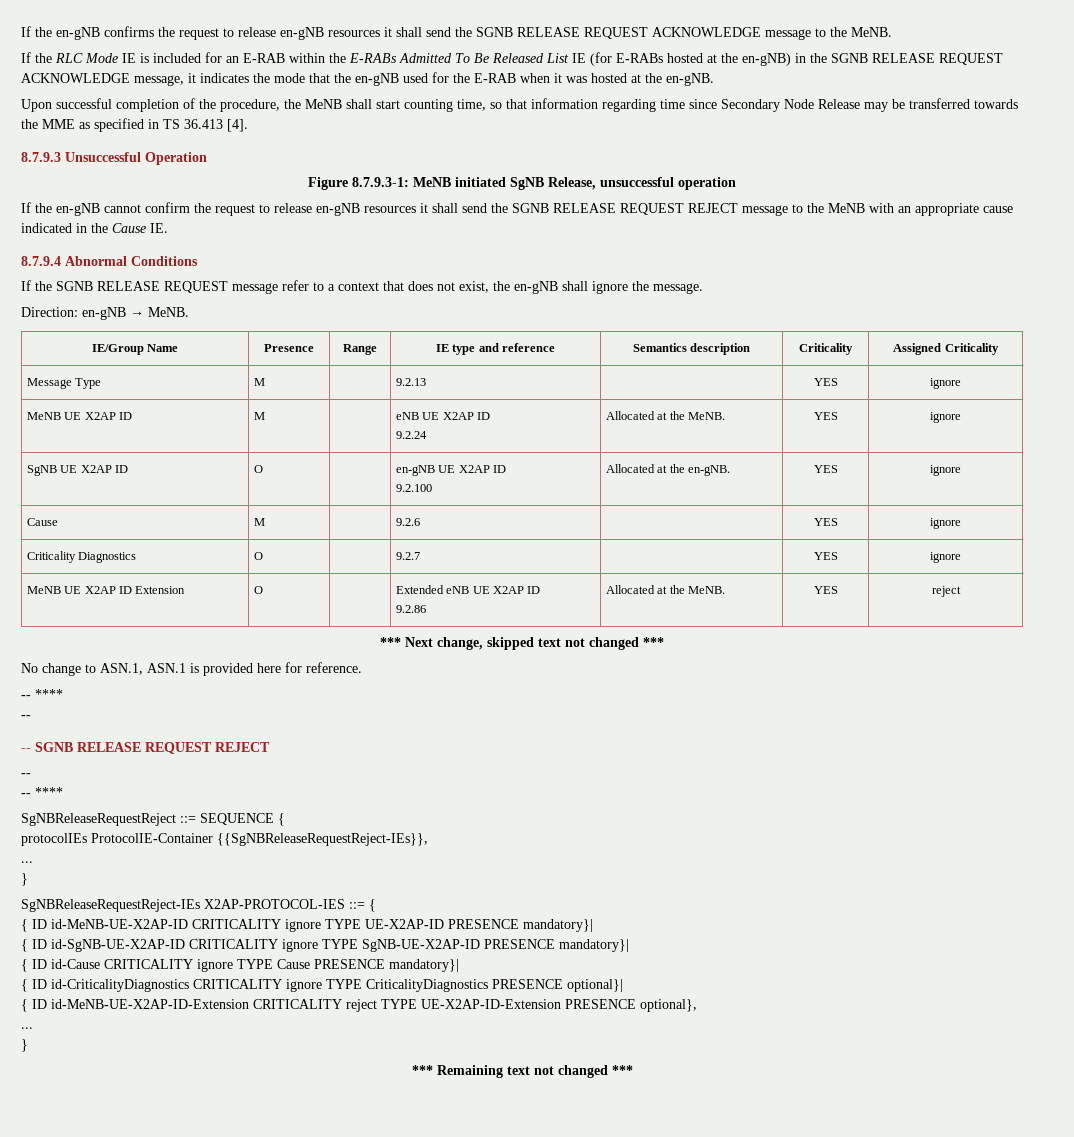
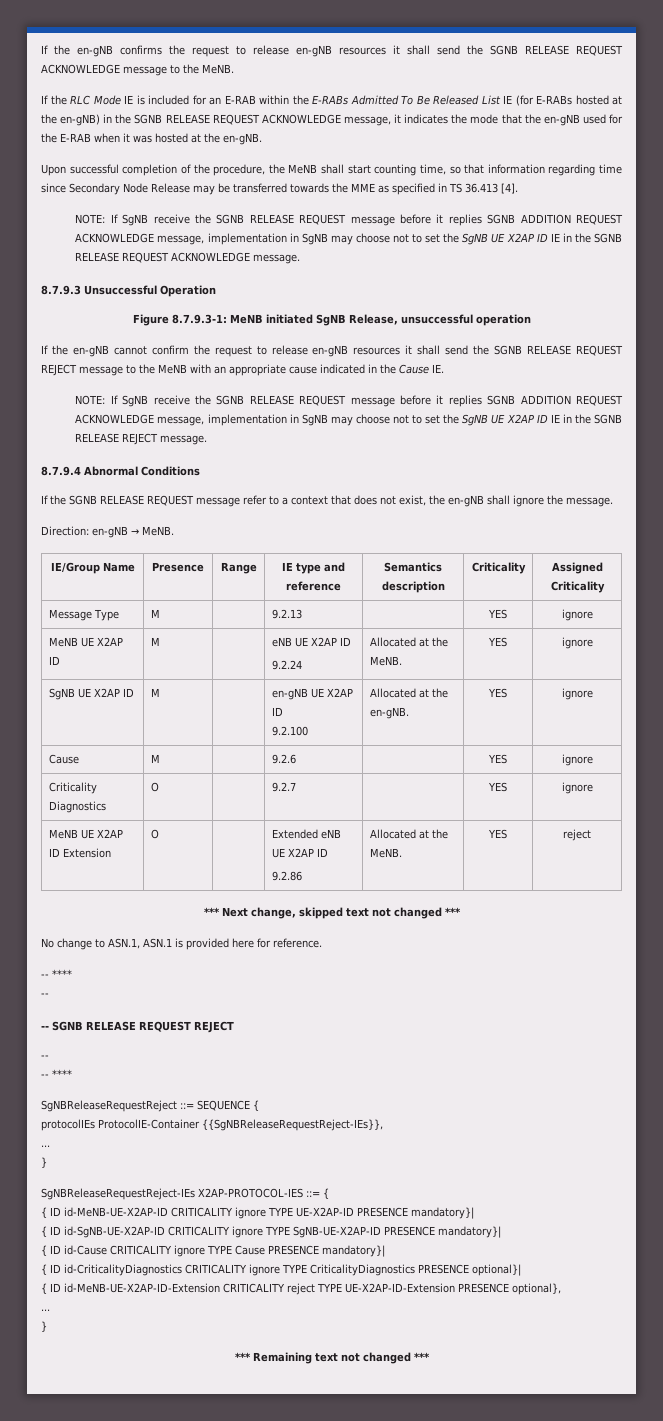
(248, 125) none -> [75,214,623,226] [75,233,622,245] [75,252,301,264] // NOTE: If SgNB receive the SGNB RELEASE REQUEST message before it replies SGNB ADDITION REQUEST ACKNOWLEDGE message, implementation in SgNB may choose not to set the SgNB UE X2AP ID IE in the SGNB RELEASE REQUEST ACKNOWLEDGE message.
(168, 228) none -> [75,395,623,407] [75,414,622,426] [75,433,208,445] // NOTE: If SgNB receive the SGNB RELEASE REQUEST message before it replies SGNB ADDITION REQUEST ACKNOWLEDGE message, implementation in SgNB may choose not to set the SgNB UE X2AP ID IE in the SGNB RELEASE REJECT message.
[253,465,263,473] O -> [150,688,160,697] M

